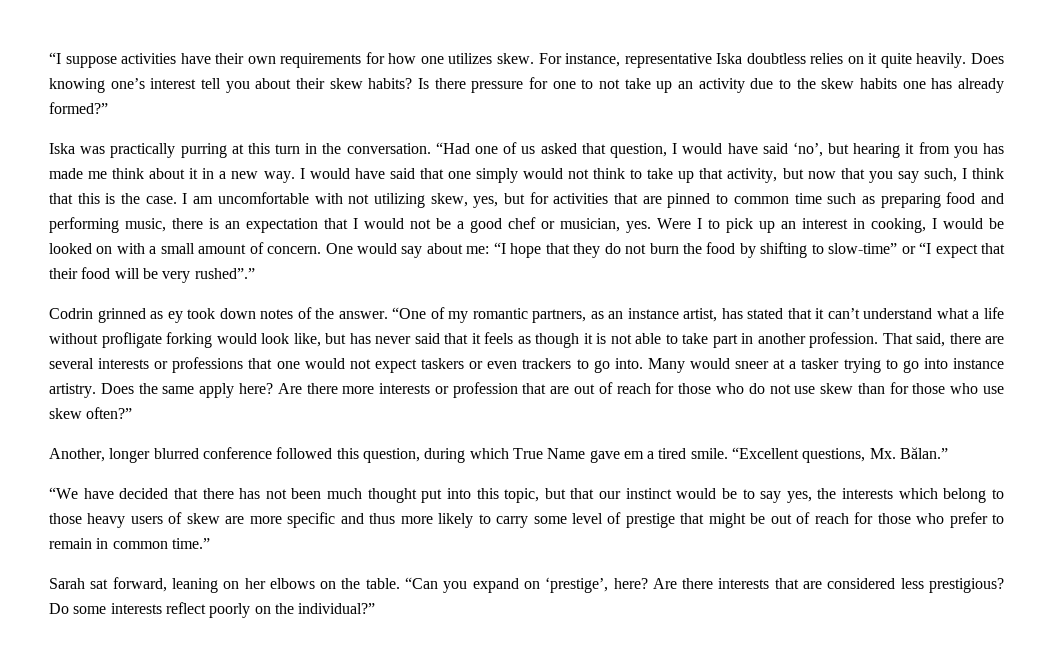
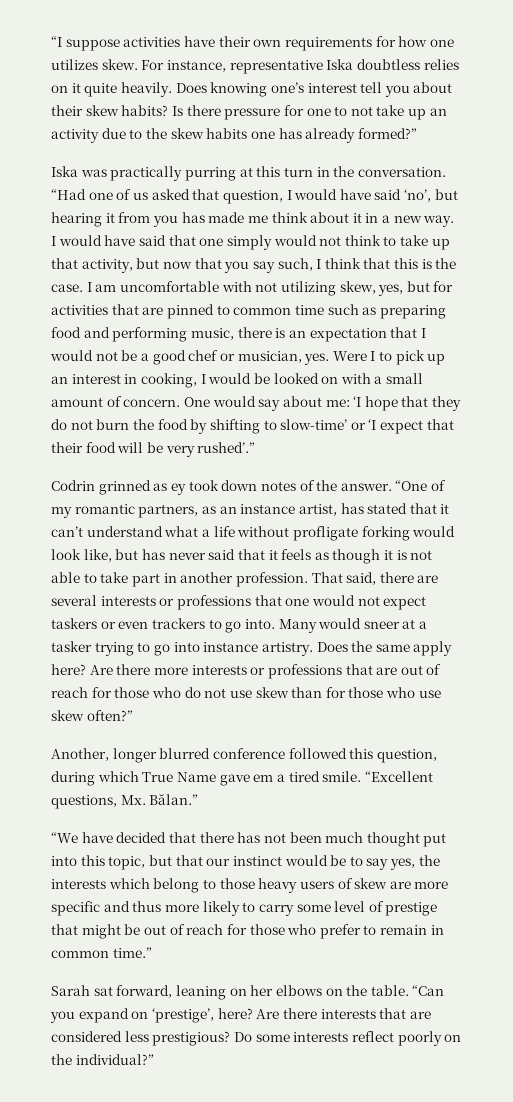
[493,242,506,254] “I -> [353,396,362,407] ‘I
[828,242,932,254] slow-time” or “I -> [280,419,377,430] slow-time’ or ‘I
[194,268,255,279] rushed”.” -> [197,442,256,453] rushed’.”
[452,382,518,398] profession -> [267,664,342,679] professions

